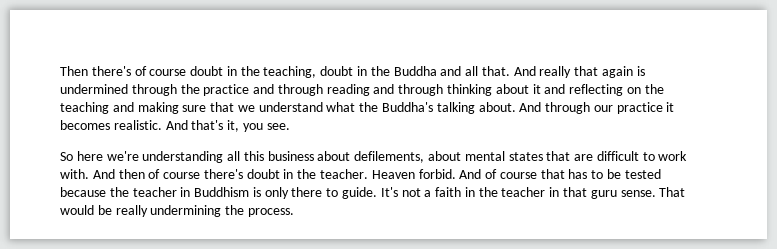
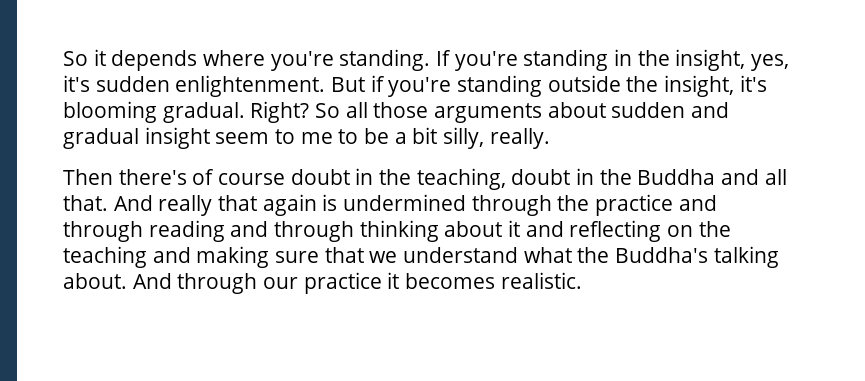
(60, 71) none -> [63,49,790,71] [63,75,767,97] [63,101,730,123] [63,127,550,149] So it depends where you're standing. If you're standing in the insight, yes, it's sudden enlightenment. But if you're standing outside the insight, it's blooming gradual. Right? So all those arguments about sudden and gradual insight seem to me to be a bit silly, really. //
[165,120,290,132] [60,151,688,163] [60,169,661,179] [60,187,686,199] [60,205,294,217] And that's it, you see. // So here we're understanding all this business about defilements, about mental states that are difficult to work with. And then of course there's doubt in the teacher. Heaven forbid. And of course that has to be tested because the teacher in Buddhism is only there to guide. It's not a faith in the teacher in that guru sense. That would be really undermining the process. -> (582, 280) none

